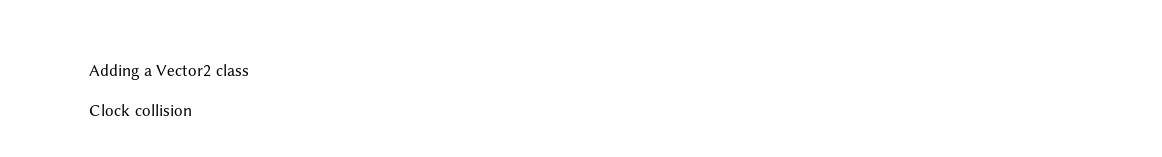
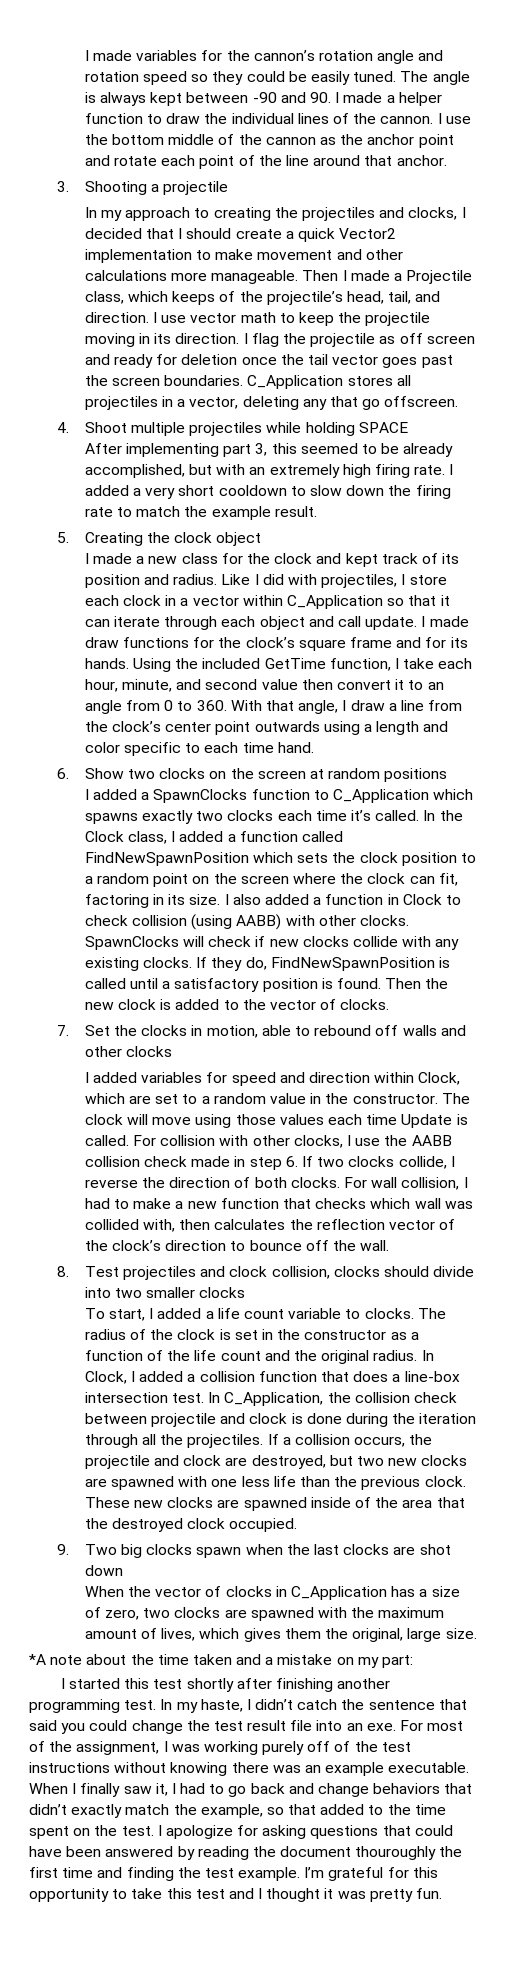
[89,64,249,80] [89,104,192,116] Adding a Vector2 class // Clock collision -> [84,50,444,64] [84,71,470,85] [84,92,442,106] [84,113,471,124] [84,134,454,148] [84,155,447,169] [56,181,229,195] [84,207,466,221] [84,228,397,242] [84,249,403,263] [84,270,473,284] [84,291,441,305] [84,312,431,326] [84,333,475,347] [84,354,453,368] [84,375,411,389] [84,396,459,410] [56,422,408,436] [84,443,454,457] [84,464,454,478] [84,485,451,499] [84,506,317,520] [56,532,262,546] [84,553,460,567] [84,574,447,588] [84,595,450,609] [84,616,469,630] [84,637,468,651] [84,658,473,672] [84,679,444,692] [84,700,463,714] [84,721,449,735] [84,742,314,756] [56,768,448,782] [84,789,474,803] [84,810,463,824] [84,831,344,844] [84,852,477,866] [84,873,458,887] [84,894,461,908] [84,914,410,930] [84,936,460,950] [84,957,451,971] [84,978,449,992] [84,999,390,1010] [56,1025,466,1038] [84,1046,173,1057] [84,1072,461,1086] [84,1093,470,1104] [84,1114,468,1128] [84,1135,452,1148] [84,1156,455,1170] [84,1177,468,1190] [84,1198,473,1209] [84,1219,456,1232] [84,1240,390,1251] [56,1266,475,1280] [84,1287,246,1298] [84,1308,446,1321] [84,1329,419,1340] [84,1350,434,1364] [84,1371,460,1384] [84,1392,458,1406] [84,1413,477,1427] [84,1434,433,1448] [84,1455,468,1469] [84,1476,466,1490] [84,1497,465,1511] [84,1518,298,1532] [56,1544,451,1558] [84,1565,123,1576] [84,1586,460,1600] [84,1607,445,1621] [84,1628,477,1642] [29,1654,414,1668] [60,1678,391,1692] [29,1699,467,1713] [29,1720,464,1734] [29,1741,411,1755] [29,1762,470,1776] [29,1783,473,1797] [29,1804,446,1818] [29,1825,453,1839] [29,1846,463,1860] [29,1867,438,1881] [29,1888,443,1902] I made variables for the cannon’s rotation angle and rotation speed so they could be easily tuned. The angle is always kept between -90 and 90. I made a helper function to draw the individual lines of the cannon. I use the bottom middle of the cannon as the anchor point and rotate each point of the line around that anchor. // 3. Shooting a projectile // In my approach to creating the projectiles and clocks, I decided that I should create a quick Vector2 implementation to make movement and other calculations more manageable. Then I made a Projectile class, which keeps of the projectile’s head, tail, and direction. I use vector math to keep the projectile moving in its direction. I flag the projectile as off screen and ready for deletion once the tail vector goes past the screen boundaries. C_Application stores all projectiles in a vector, deleting any that go offscreen. // 4. Shoot multiple projectiles while holding SPACE // After implementing part 3, this seemed to be already accomplished, but with an extremely high firing rate. I added a very short cooldown to slow down the firing rate to match the example result. // 5. Creating the clock object // I made a new class for the clock and kept track of its position and radius. Like I did with projectiles, I store each clock in a vector within C_Application so that it can iterate through each object and call update. I made draw functions for the clock’s square frame and for its hands. Using the included GetTime function, I take each hour, minute, and second value then convert it to an angle from 0 to 360. With that angle, I draw a line from the clock’s center point outwards using a length and color specific to each time hand. // 6. Show two clocks on the screen at random positions // I added a SpawnClocks function to C_Application which spawns exactly two clocks each time it’s called. In the Clock class, I added a function called FindNewSpawnPosition which sets the clock position to a random point on the screen where the clock can fit, factoring in its size. I also added a function in Clock to check collision (using AABB) with other clocks. SpawnClocks will check if new clocks collide with any existing clocks. If they do, FindNewSpawnPosition is called until a satisfactory position is found. Then the new clock is added to the vector of clocks. // 7. Set the clocks in motion, able to rebound off walls and other clocks // I added variables for speed and direction within Clock, which are set to a random value in the constructor. The clock will move using those values each time Update is called. For collision with other clocks, I use the AABB collision check made in step 6. If two clocks collide, I reverse the direction of both clocks. For wall collision, I had to make a new function that checks which wall was collided with, then calculates the reflection vector of the clock’s direction to bounce off the wall. // 8. Test projectiles and clock collision, clocks should divide into two smaller clocks // To start, I added a life count variable to clocks. The radius of the clock is set in the constructor as a function of the life count and the original radius. In Clock, I added a collision function that does a line-box intersection test. In C_Application, the collision check between projectile and clock is done during the iteration through all the projectiles. If a collision occurs, the projectile and clock are destroyed, but two new clocks are spawned with one less life than the previous clock. These new clocks are spawned inside of the area that the destroyed clock occupied. // 9. Two big clocks spawn when the last clocks are shot down // When the vector of clocks in C_Application has a size of zero, two clocks are spawned with the maximum amount of lives, which gives them the original, large size. // *A note about the time taken and a mistake on my part: // I started this test shortly after finishing another programming test. In my haste, I didn’t catch the sentence that said you could change the test result file into an exe. For most of the assignment, I was working purely off of the test instructions without knowing there was an example executable. When I finally saw it, I had to go back and change behaviors that didn’t exactly match the example, so that added to the time spent on the test. I apologize for asking questions that could have been answered by reading the document thouroughly the first time and finding the test example. I’m grateful for this opportunity to take this test and I thought it was pretty fun.

